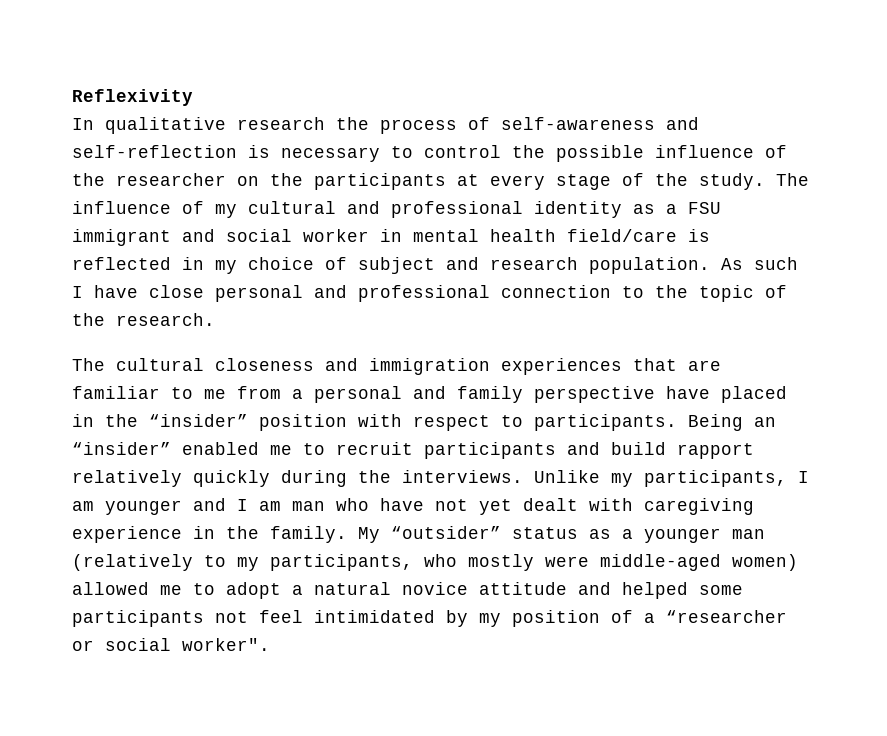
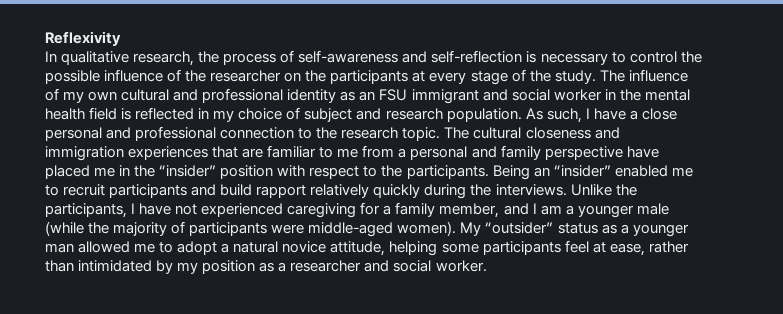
[237,117,325,130] research -> [133,51,195,66] research,
(237, 211) none -> [88,91,118,101] own
[666,204,677,214] a -> [359,91,376,101] an
(402, 235) none -> [619,89,641,101] the
[567,229,677,242] field/care -> [89,107,118,120] field
[754,257,798,270] [72,285,138,298] such I have -> [546,108,638,123] such, I have a
[699,285,787,302] [72,313,215,326] topic of the research. // -> [341,127,441,141] research topic.
(787, 394) none -> [94,167,116,177] me
(523, 421) none -> [381,165,403,177] the
[611,473,633,487] my -> [615,184,637,196] the
[72,498,754,515] [72,526,347,543] am younger and I am man who have not yet dealt with caregiving experience in the family. -> [139,202,669,218] [45,221,457,237] have not experienced caregiving for a family member, and I am a younger male (while the majority of participants were middle-aged women).
[72,554,798,571] (relatively to my participants, who mostly were middle-aged women) -> (74, 248) none
[479,582,743,599] [72,610,787,627] [72,638,270,651] attitude and helped some participants not feel intimidated by my position of a “researcher or social worker". -> [330,240,689,256] [45,260,487,274] attitude, helping some participants feel at ease, rather than intimidated by my position as a researcher and social worker.

